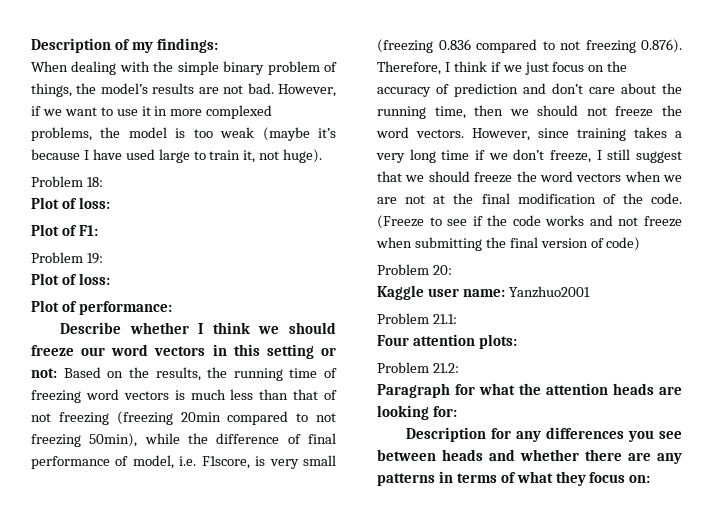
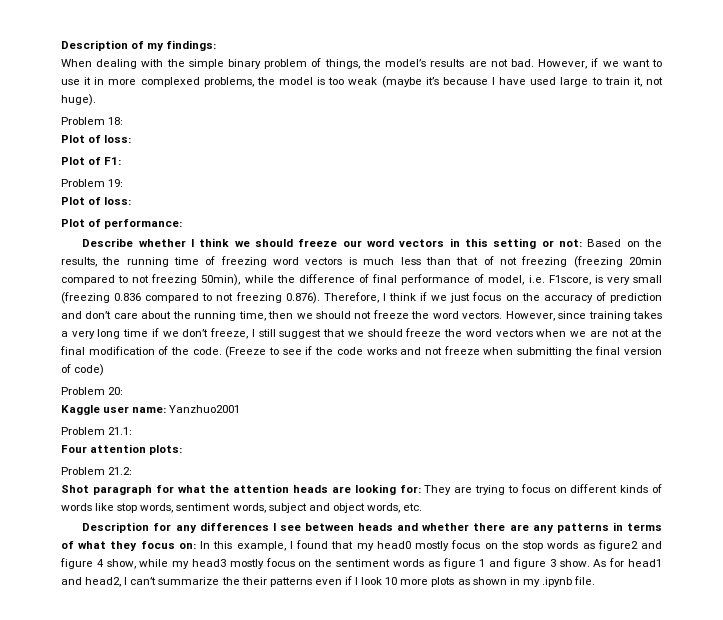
[377,383,450,398] Paragraph -> [61,485,152,495] Shot paragraph
(457, 411) none -> [424,484,662,495] [61,503,423,513] They are trying to focus on different kinds of words like stop words, sentiment words, subject and object words, etc.
[628,430,655,442] you -> [272,523,276,531] I
(651, 479) none -> [200,540,662,551] [60,558,662,569] [61,576,596,587] In this example, I found that my head0 mostly focus on the stop words as figure2 and figure 4 show, while my head3 mostly focus on the sentiment words as figure 1 and figure 3 show. As for head1 and head2, I can’t summarize the their patterns even if I look 10 more plots as shown in my .ipynb file.

